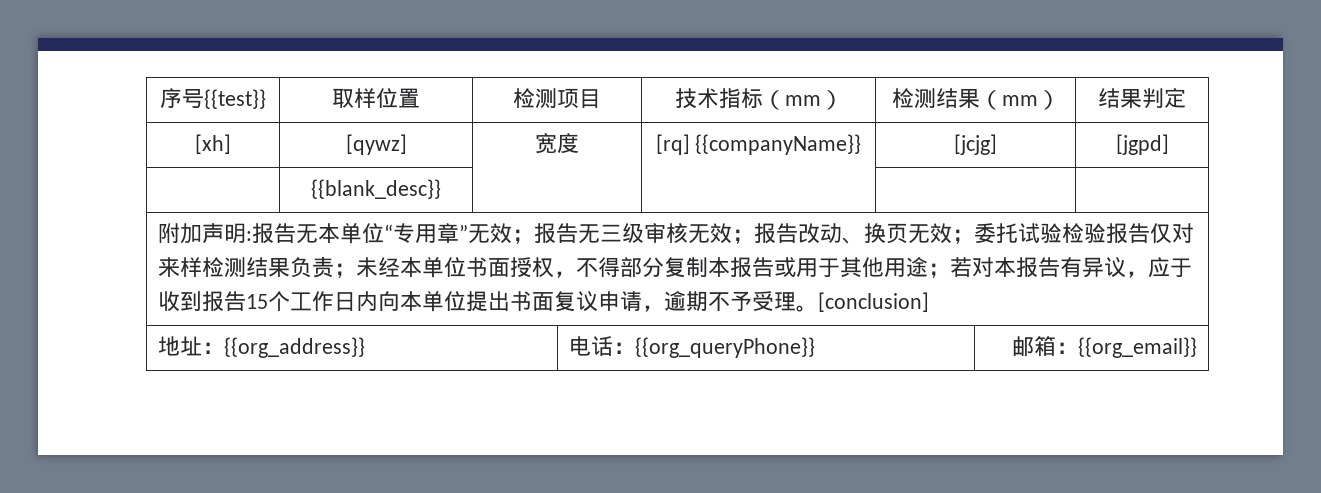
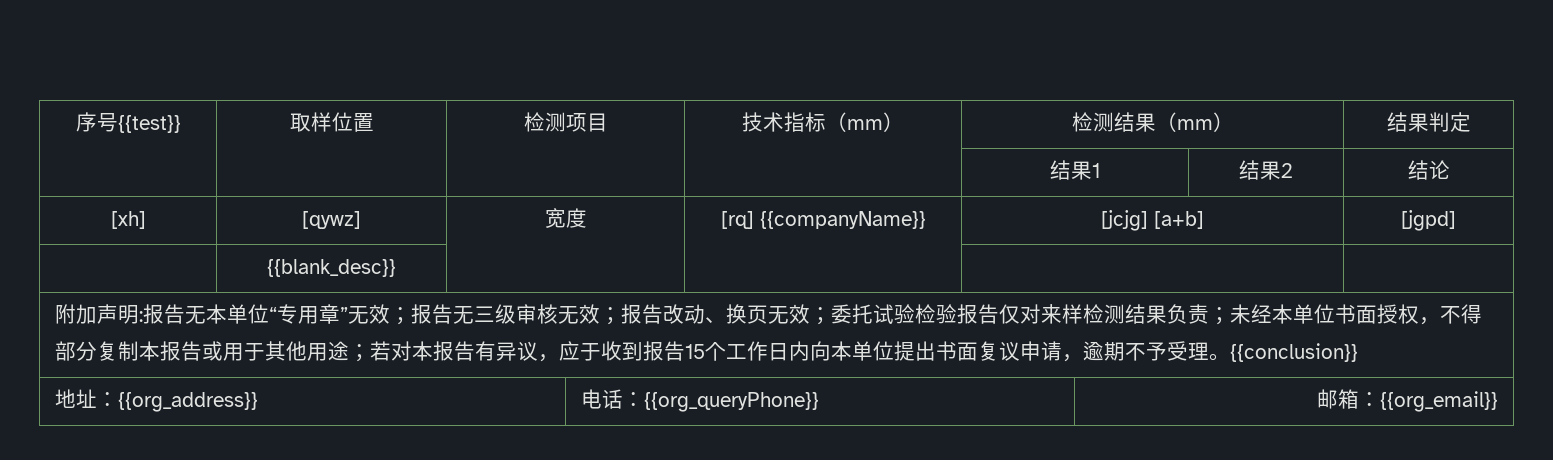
(1186, 98) none -> [1050,160,1100,180] [1239,160,1293,180] [1407,160,1450,180] // | | | | 结果1 | 结果2 | 结论
(998, 144) none -> [1154,211,1204,229] [a+b]
[817,292,929,312] [conclusion] -> [1230,343,1359,362] {{conclusion}}

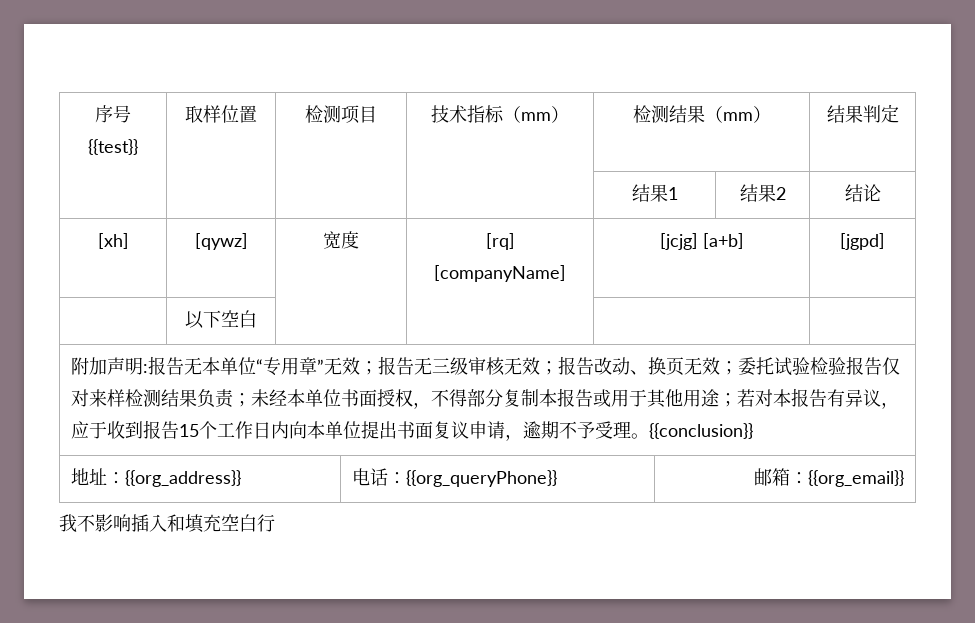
[759,211,926,229] {{companyName}} -> [434,265,566,282] [companyName]
[267,259,396,277] {{blank_desc}} -> [185,310,257,329] 以下空白
(1498, 401) none -> [59,514,275,533] // 我不影响插入和填充空白行

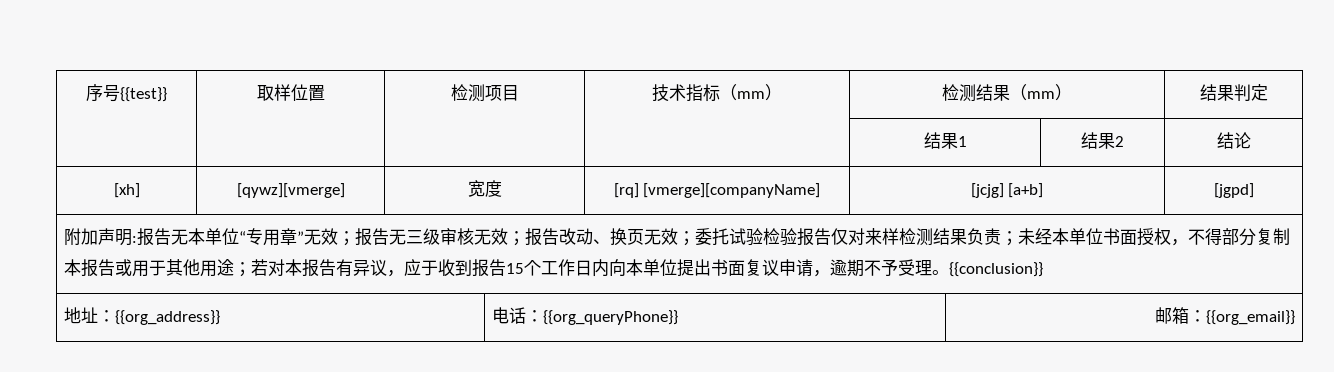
[194,233,248,250] [qywz] -> [236,183,345,198] [qywz][vmerge]
[434,265,566,282] [companyName] -> [643,183,821,198] [vmerge][companyName]
[185,310,257,329] // | 以下空白 | | | | -> (1254, 190) none
[59,514,275,533] // 我不影响插入和填充空白行 -> (1296, 317) none

